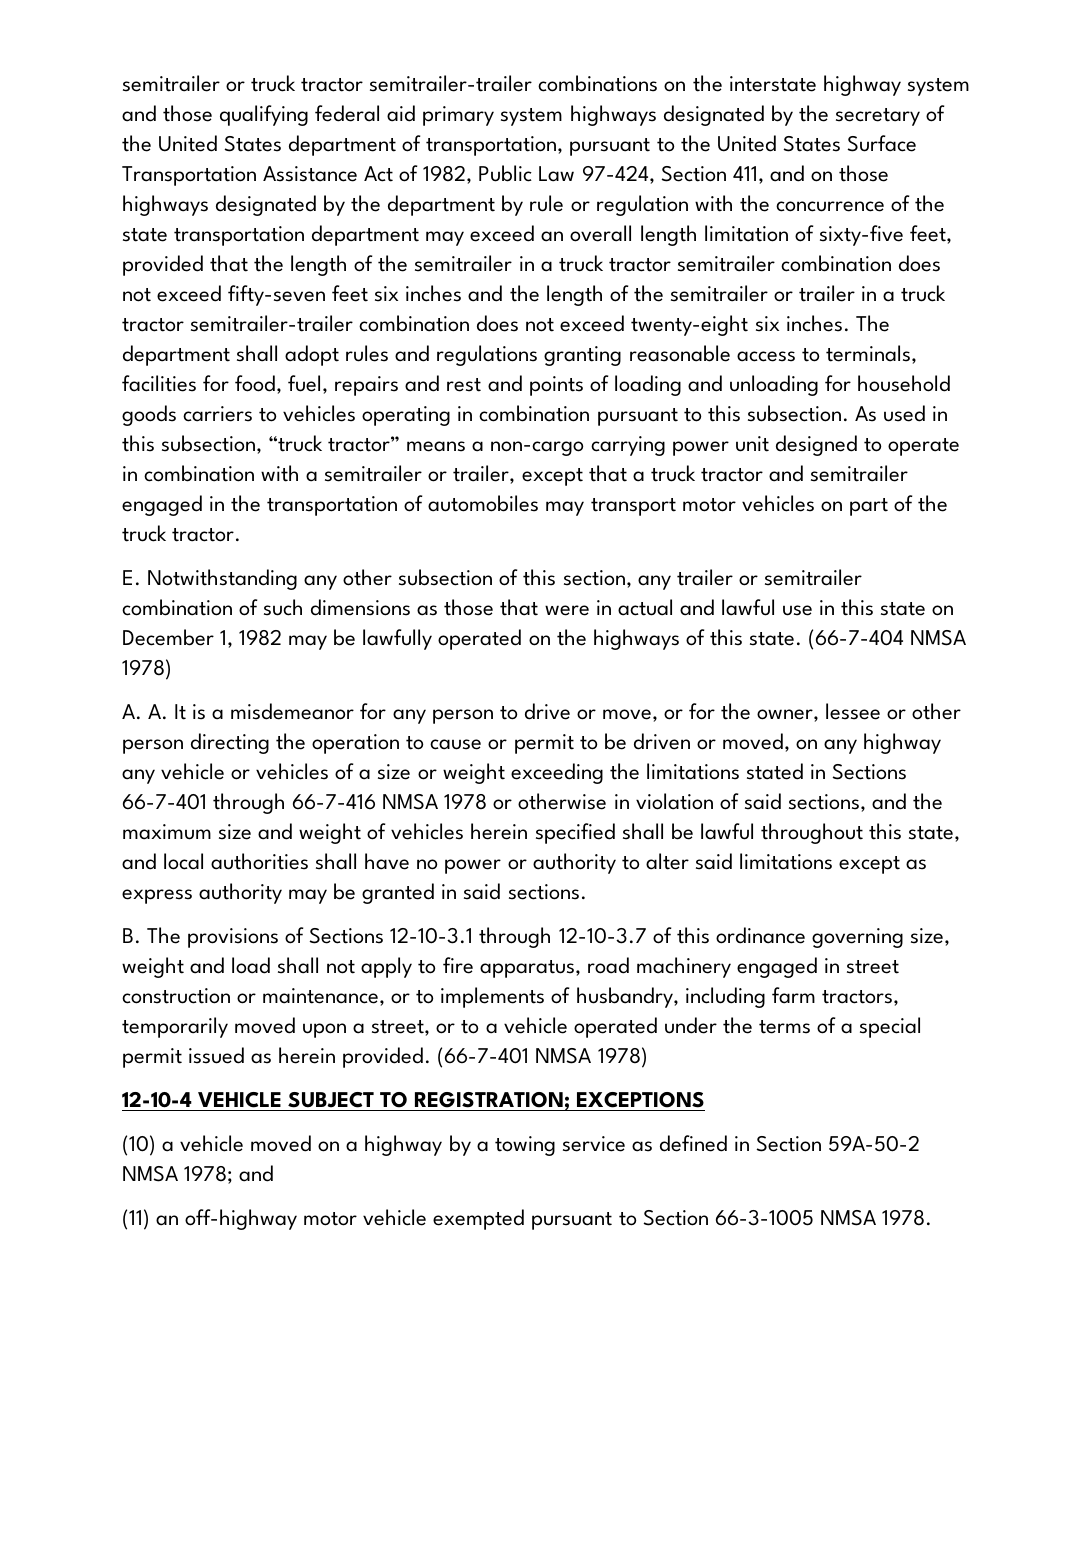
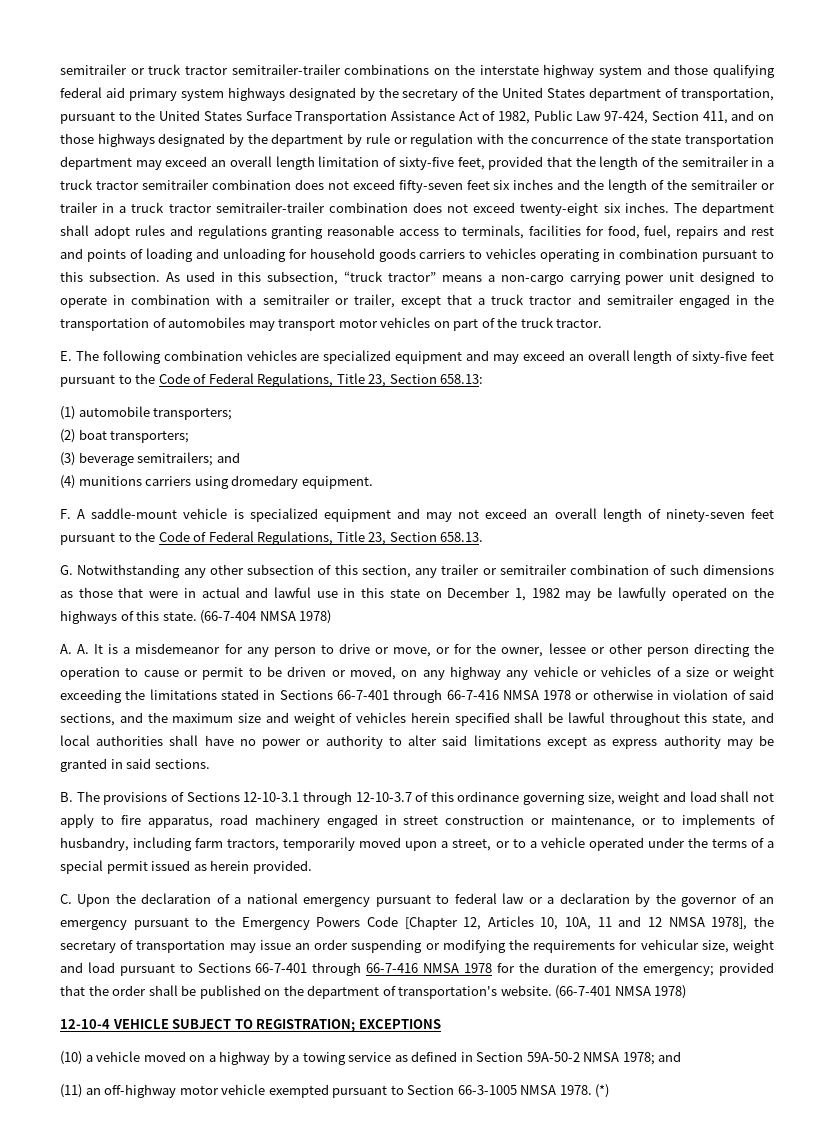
(141, 578) none -> [75,350,774,364] [60,373,484,387] [60,406,233,420] [60,429,190,443] [60,452,240,466] [60,475,373,489] [60,508,774,522] [60,531,484,545] [60,565,73,575] The following combination vehicles are specialized equipment and may exceed an overall length of sixty-five feet pursuant to the Code of Federal Regulations, Title 23, Section 658.13: // (1) automobile transporters; // (2) boat transporters; // (3) beverage semitrailers; and // (4) munitions carriers using dromedary equipment. // F. A saddle-mount vehicle is specialized equipment and may not exceed an overall length of ninety-seven feet pursuant to the Code of Federal Regulations, Title 23, Section 658.13. // G.
(432, 1057) none -> [60,893,775,907] [60,916,774,930] [60,939,774,953] [60,962,774,976] [60,985,552,999] // C. Upon the declaration of a national emergency pursuant to federal law or a declaration by the governor of an emergency pursuant to the Emergency Powers Code [Chapter 12, Articles 10, 10A, 11 and 12 NMSA 1978], the secretary of transportation may issue an order suspending or modifying the requirements for vehicular size, weight and load pursuant to Sections 66-7-401 through 66-7-416 NMSA 1978 for the duration of the emergency; provided that the order shall be published on the department of transportation's website.
(932, 1217) none -> [595,1084,610,1098] (*)

